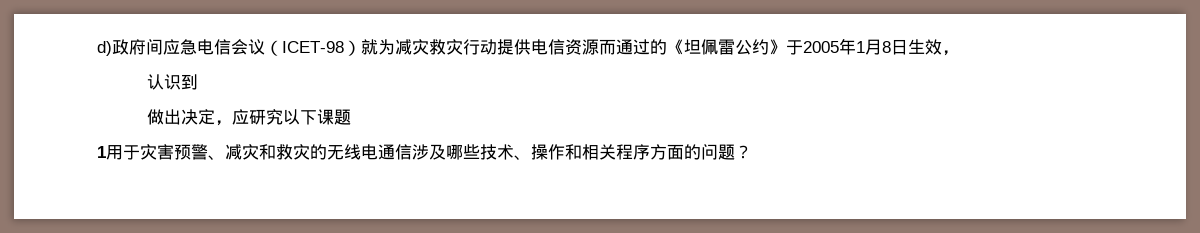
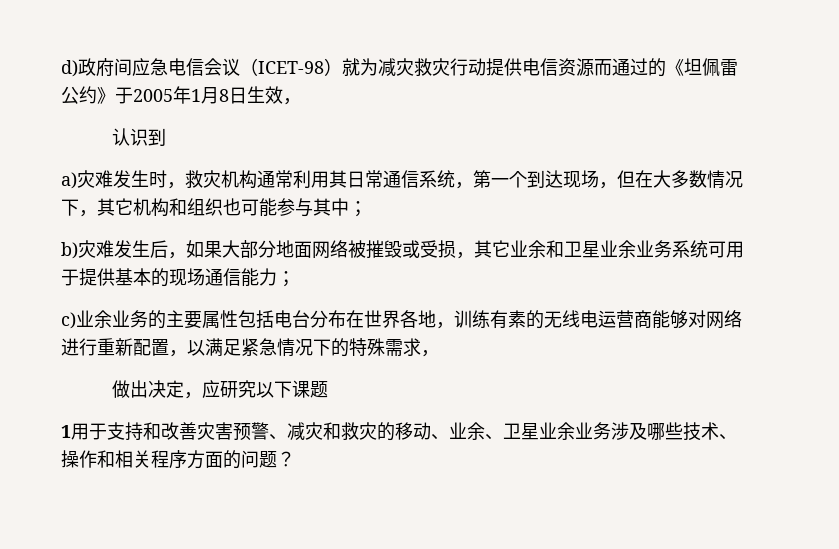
(199, 82) none -> [61,170,743,189] [61,198,367,217] [61,240,744,259] [61,268,295,287] [61,310,742,329] [61,338,439,357] // a)灾难发生时，救灾机构通常利用其日常通信系统，第一个到达现场，但在大多数情况下，其它机构和组织也可能参与其中； // b)灾难发生后，如果大部分地面网络被摧毁或受损，其它业余和卫星业余业务系统可用于提供基本的现场通信能力； // c)业余业务的主要属性包括电台分布在世界各地，训练有素的无线电运营商能够对网络进行重新配置，以满足紧急情况下的特殊需求，
(140, 152) none -> [107,422,197,441] 支持和改善
[327,144,412,160] 无线电通信 -> [395,422,611,441] 移动、业余、卫星业余业务

